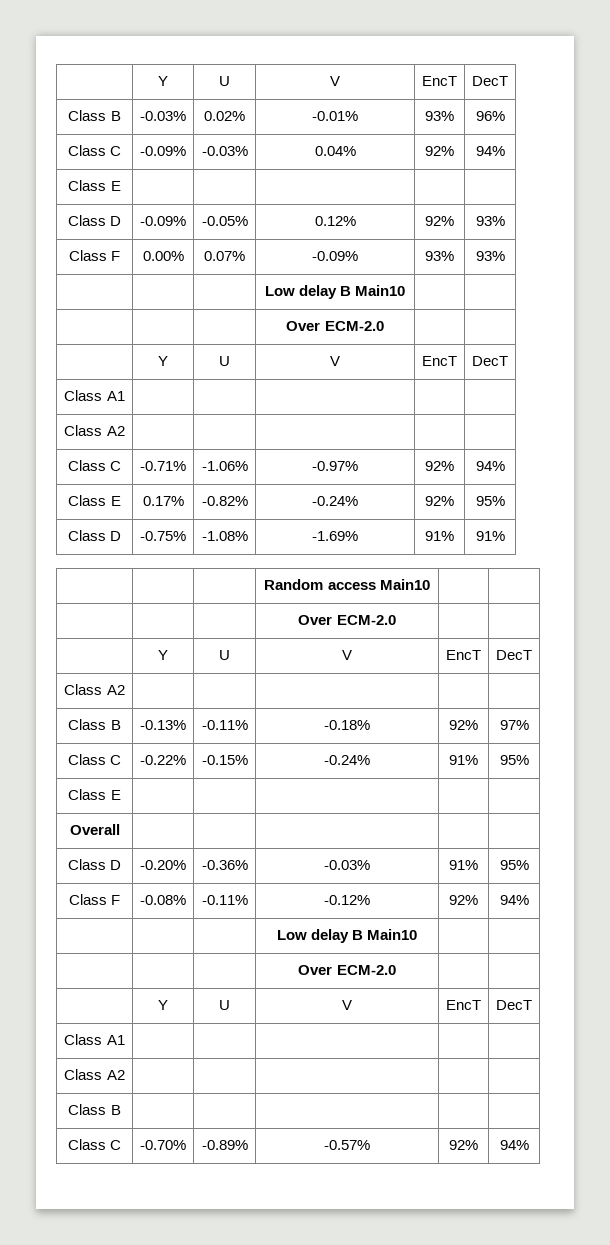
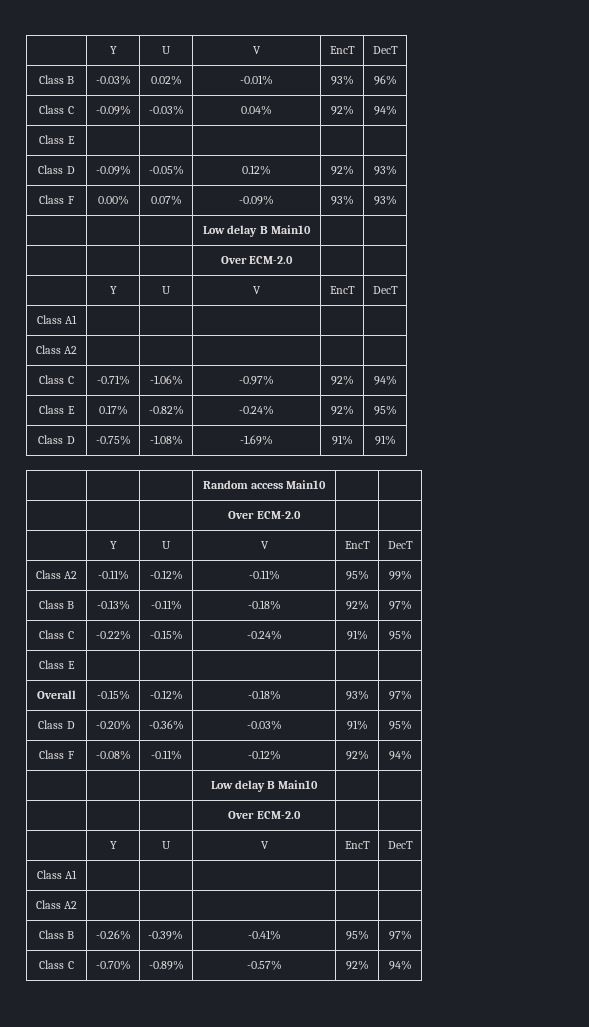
(125, 690) | | | | -> [97,570,129,580] [149,570,183,580] [248,570,280,580] [345,570,369,580] [388,570,412,580] -0.11% | -0.12% | -0.11% | 95% | 99%
(120, 829) | | | | -> [96,690,130,700] [149,690,183,700] [247,690,281,700] [345,690,369,700] [388,690,412,700] -0.15% | -0.12% | -0.18% | 93% | 97%
(121, 1110) | | | | -> [95,930,131,940] [147,930,183,940] [247,930,281,940] [345,930,369,940] [388,930,412,940] -0.26% | -0.39% | -0.41% | 95% | 97%

